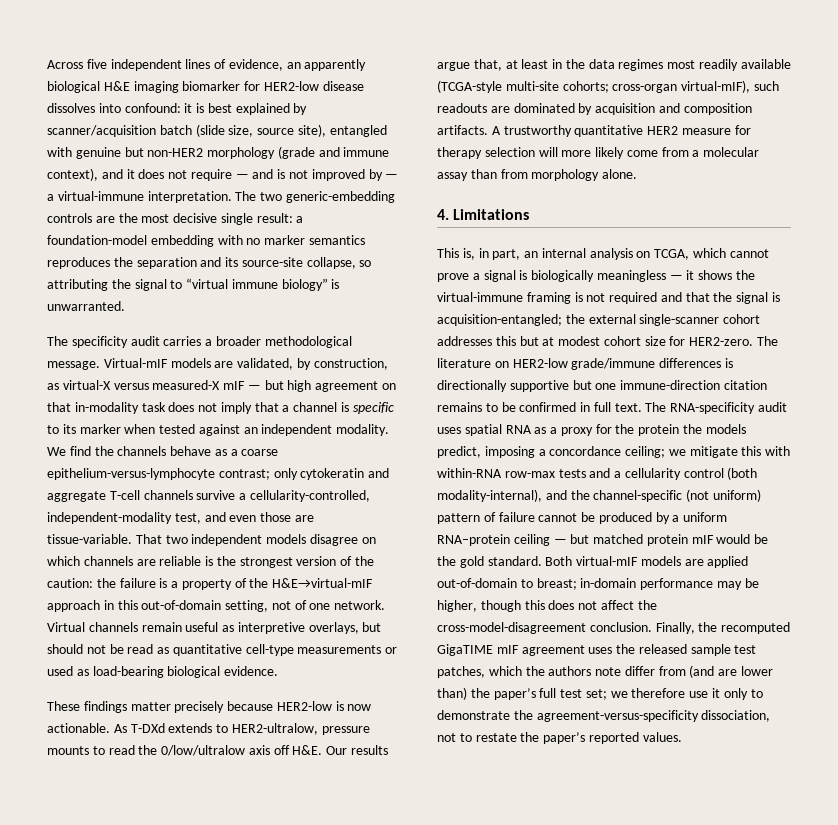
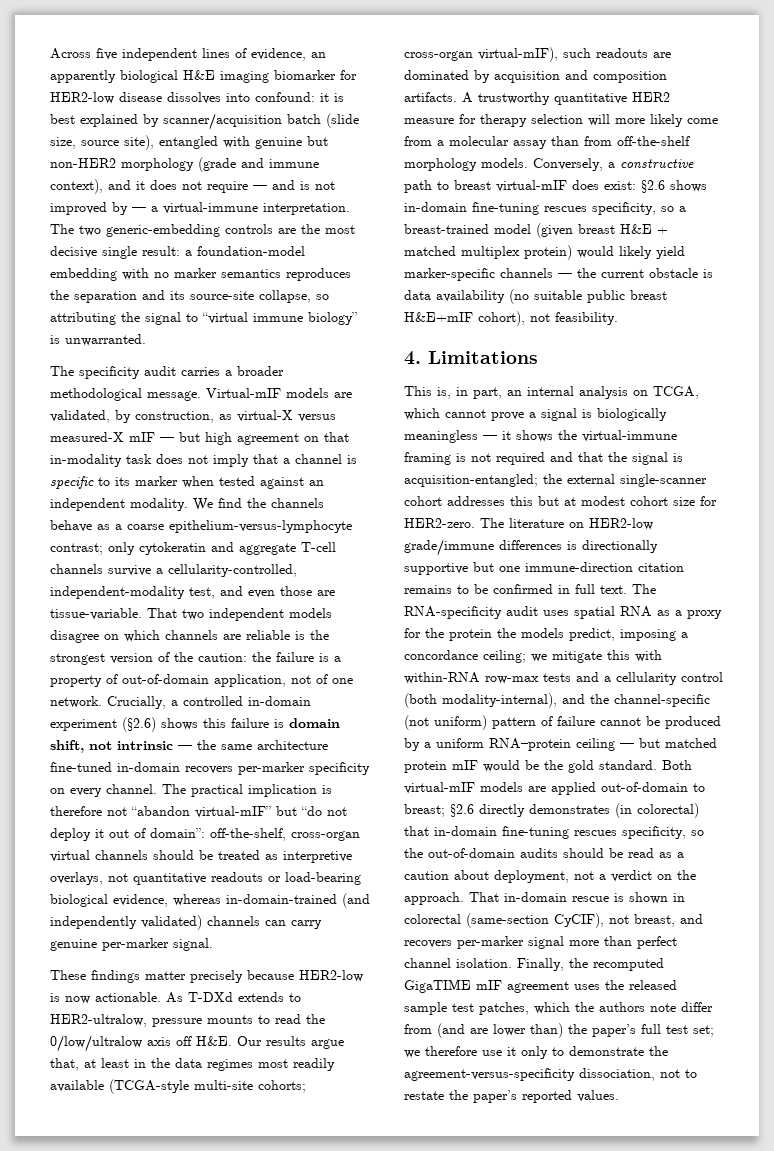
[249,578,374,588] [47,600,386,612] [47,622,382,634] [47,644,398,656] [47,666,279,678] the H&E→virtual-mIF approach in this out-of-domain setting, not of one network. Virtual channels remain useful as interpretive overlays, but should not be read as quantitative cell-type measurements or used as load-bearing biological evidence. -> [122,674,353,687] [50,696,311,709] [50,717,340,732] [50,740,328,753] [50,762,370,775] [50,784,332,797] [50,806,347,818] [50,828,360,841] [50,850,352,863] [50,872,361,885] [50,893,370,908] [50,915,322,930] [50,938,213,951] out-of-domain application, not of one network. Crucially, a controlled in-domain experiment (§2.6) shows this failure is domain shift, not intrinsic — the same architecture fine-tuned in-domain recovers per-marker specificity on every channel. The practical implication is therefore not “abandon virtual-mIF” but “do not deploy it out of domain”: off-the-shelf, cross-organ virtual channels should be treated as interpretive overlays, not quantitative readouts or load-bearing biological evidence, whereas in-domain-trained (and independently validated) channels can carry genuine per-marker signal.
[531,169,638,181] morphology alone. -> [617,136,690,146] [404,158,694,171] [404,180,707,193] [404,202,686,215] [404,223,668,238] [404,245,685,260] [404,268,713,281] [404,289,667,304] [404,311,618,326] off-the-shelf morphology models. Conversely, a constructive path to breast virtual-mIF does exist: §2.6 shows in-domain fine-tuning rescues specificity, so a breast-trained model (given breast H&E + matched multiplex protein) would likely yield marker-specific channels — the current obstacle is data availability (no suitable public breast H&E+mIF cohort), not feasibility.
[580,578,759,590] [437,600,657,612] [437,622,652,634] in-domain performance may be higher, though this does not affect the cross-model-disagreement conclusion. -> [450,803,699,818] [404,826,704,839] [404,848,684,858] [404,870,696,883] [404,892,685,905] [404,913,703,928] [404,936,677,949] [404,958,512,968] §2.6 directly demonstrates (in colorectal) that in-domain fine-tuning rescues specificity, so the out-of-domain audits should be read as a caution about deployment, not a verdict on the approach. That in-domain rescue is shown in colorectal (same-section CyCIF), not breast, and recovers per-marker signal more than perfect channel isolation.

